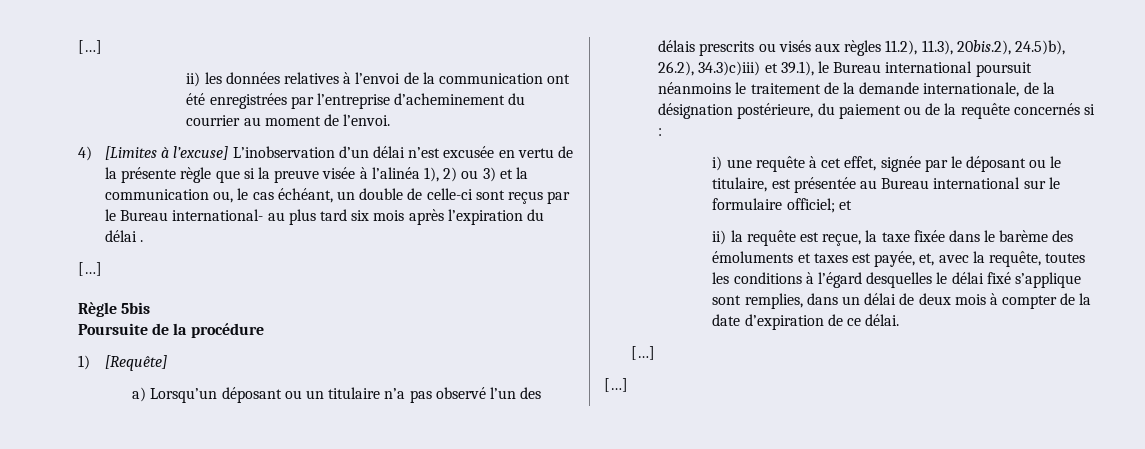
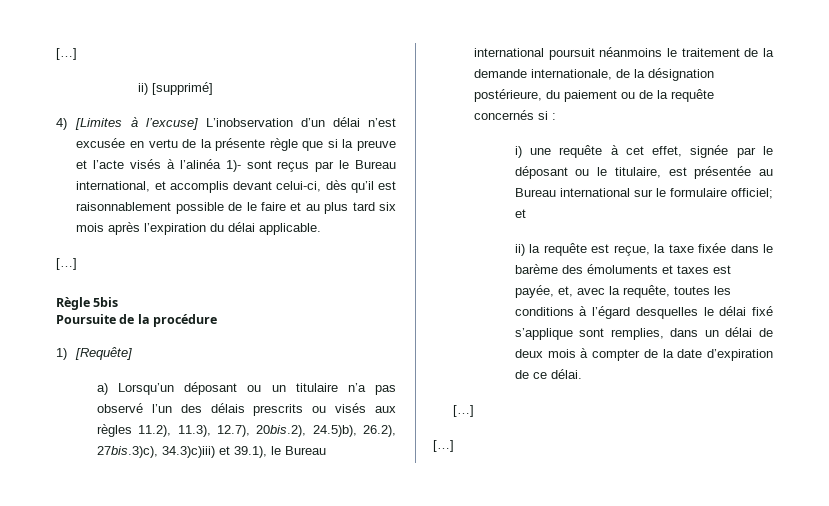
[204,72,571,84] [186,93,526,109] [186,114,391,126] les données relatives à l’envoi de la communication ont été enregistrées par l’entreprise d’acheminement du courrier au moment de l’envoi. -> [151,82,213,95] [supprimé]
[322,167,528,182] [105,188,473,203] visée à l’alinéa 1), 2) ou 3) et la communication ou, le cas échéant, un double de celle-ci -> [76,159,241,172] et l’acte visés à l’alinéa 1)-
[172,209,264,221] international- -> [76,180,397,193] [76,202,302,214] international, et accomplis devant celui-ci, dès qu’il est raisonnablement possible de le faire et
[140,240,144,242] . -> [259,223,322,235] applicable.
(953, 47) none -> [216,425,250,437] 12.7),
(695, 68) none -> [96,446,158,458] 27bis.3)c),

